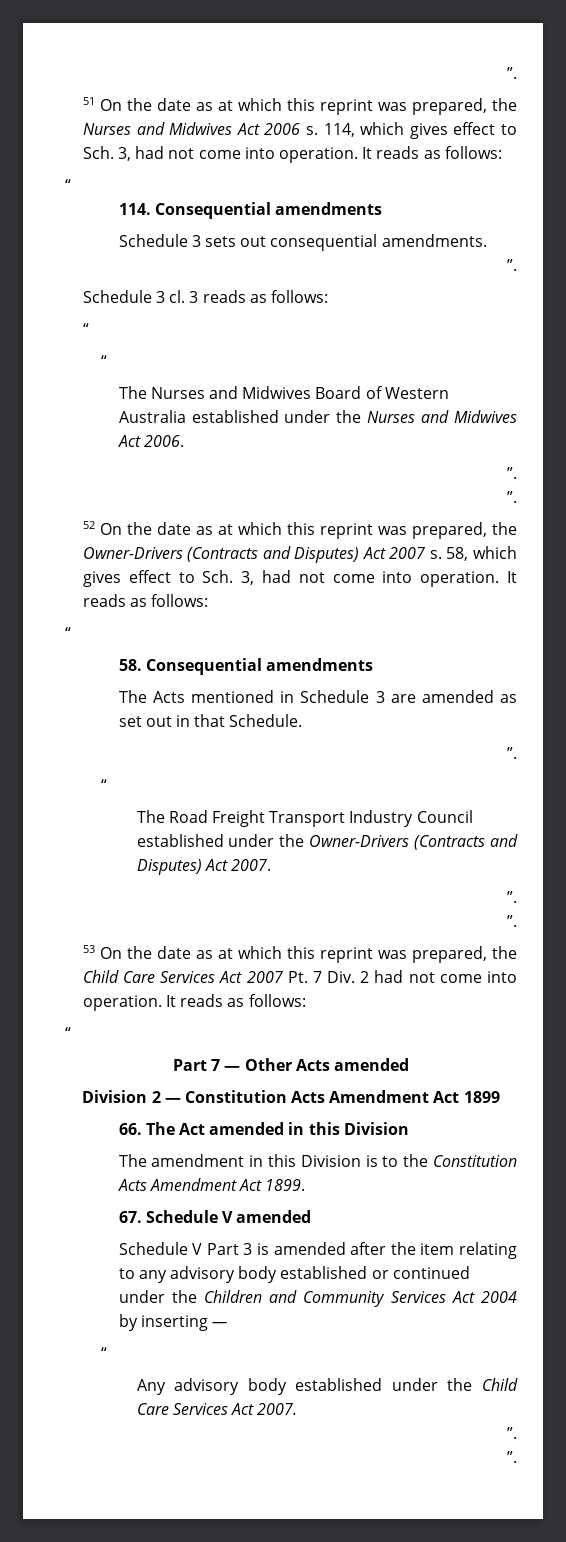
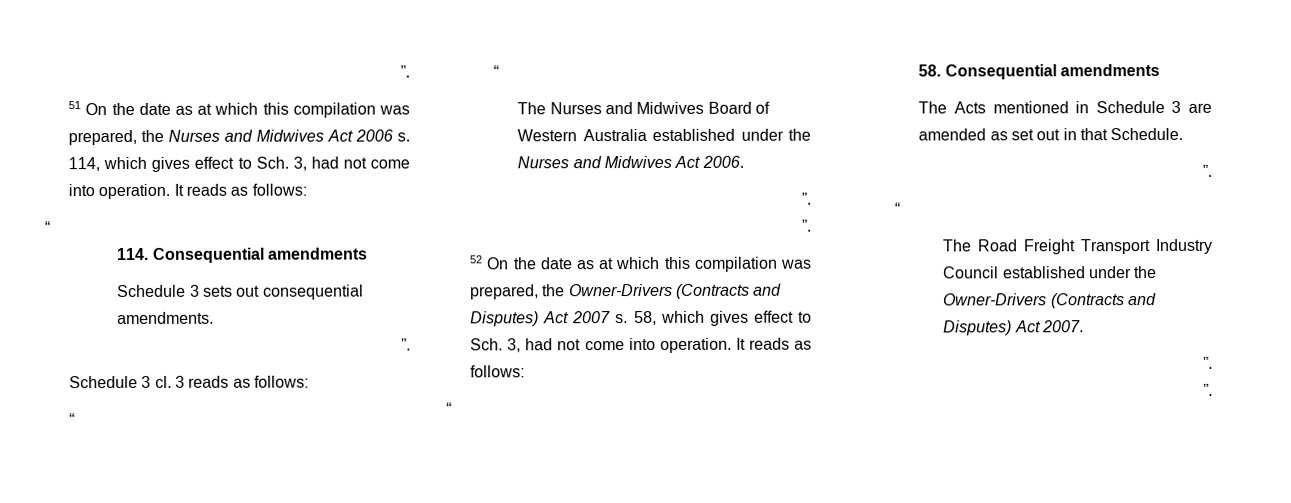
[319,99,373,115] reprint -> [292,102,376,118] compilation
[319,523,373,539] reprint -> [694,256,778,272] compilation
[82,945,517,963] [82,970,517,983] [82,994,306,1011] [65,1027,71,1039] [173,1058,409,1071] [82,1090,500,1103] [118,1122,409,1135] [118,1154,517,1167] [117,1178,306,1191] [118,1210,312,1223] [118,1242,518,1259] [118,1266,470,1283] [118,1290,517,1307] [118,1314,228,1331] [100,1347,107,1359] [136,1378,518,1395] [136,1403,298,1415] [507,1427,517,1439] [507,1451,517,1463] // 53 On the date as at which this reprint was prepared, the Child Care Services Act 2007 Pt. 7 Div. 2 had not come into operation. It reads as follows: // “ // Part 7 — Other Acts amended // Division 2 — Constitution Acts Amendment Act 1899 // 66. The Act amended in this Division // The amendment in this Division is to the Constitution Acts Amendment Act 1899. // 67. Schedule V amended // Schedule V Part 3 is amended after the item relating to any advisory body established or continued under the Children and Community Services Act 2004 by inserting — // “ // Any advisory body established under the Child Care Services Act 2007. // ”. // ”. -> (1213, 389) none

